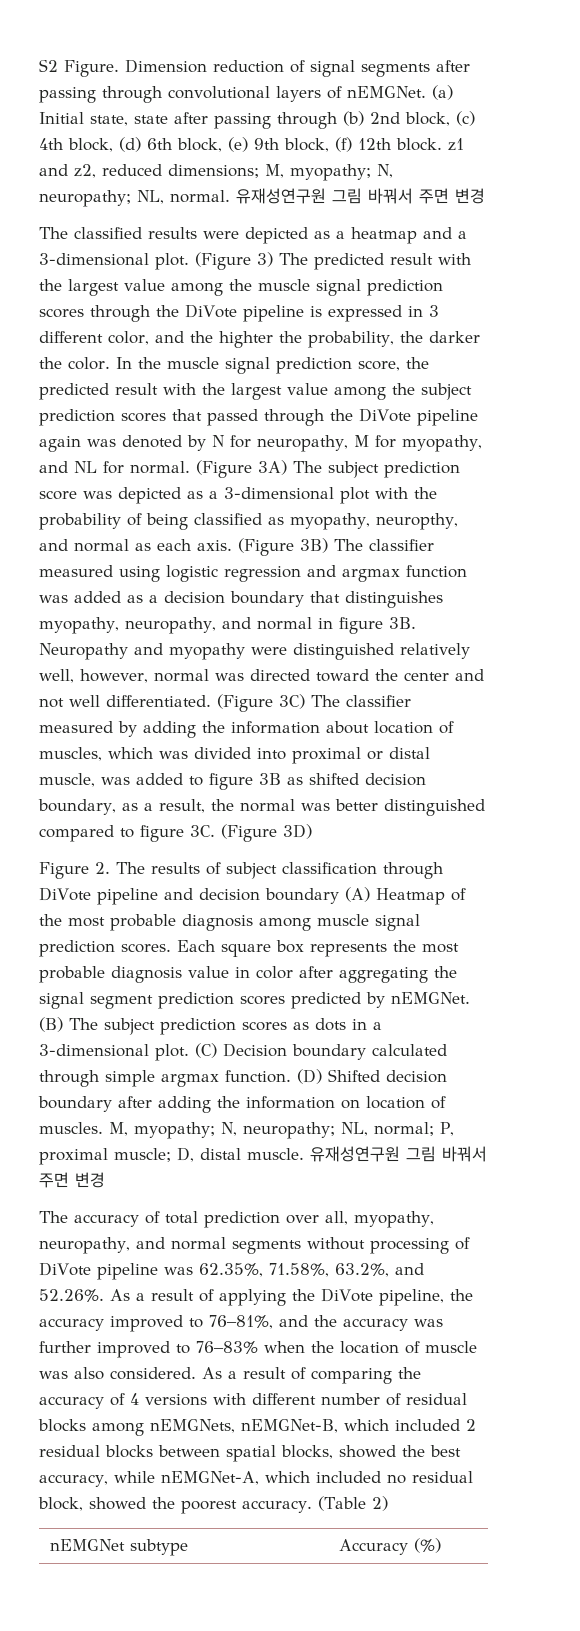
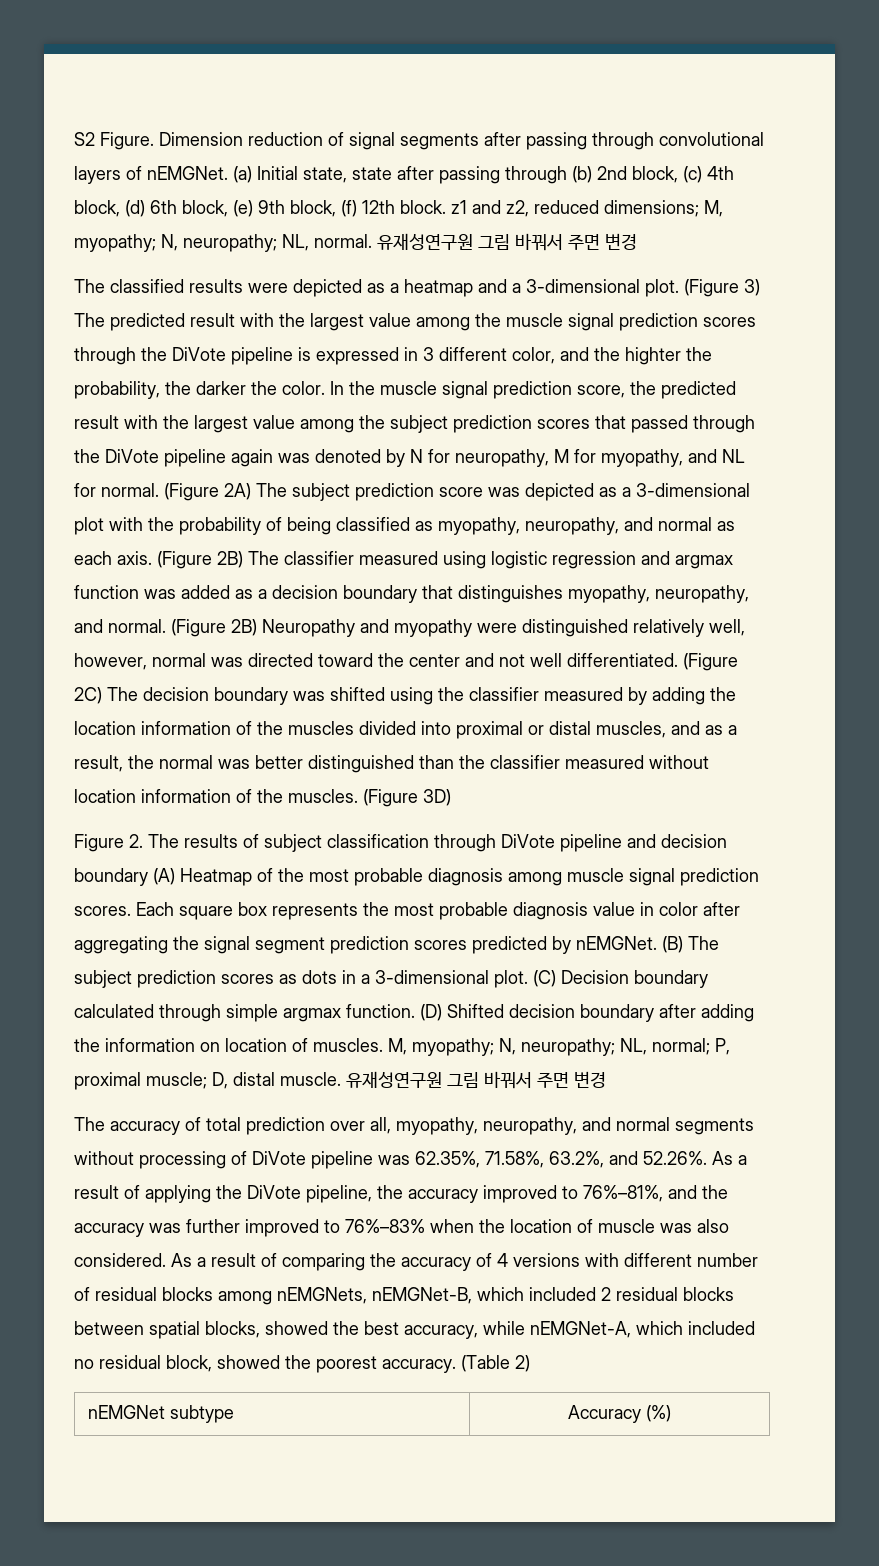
[258,460,287,475] 3A) -> [224,483,251,500] 2A)
[375,513,458,530] neuropthy, -> [525,517,619,535] neuropathy,
[300,538,328,553] 3B) -> [217,551,243,568] 2B)
[256,617,416,634] normal in figure 3B. -> [108,619,257,637] normal. (Figure 2B)
[279,694,340,709] 3C) The -> [74,687,464,705] 2C) The decision boundary was shifted using the
[231,721,454,734] [39,747,188,761] information about location of muscles, which was -> [74,721,354,735] location information of the muscles
[39,773,426,790] [38,799,116,815] muscle, was added to figure 3B as shifted decision boundary, -> [596,721,700,738] muscles, and
[39,825,215,842] compared to figure 3C. -> [419,755,709,769] [74,789,358,803] than the classifier measured without location information of the muscles.
[209,1315,273,1329] 76–81%, -> [583,1185,663,1202] 76%–81%,
[196,1341,258,1354] 76–83% -> [345,1219,425,1233] 76%–83%

